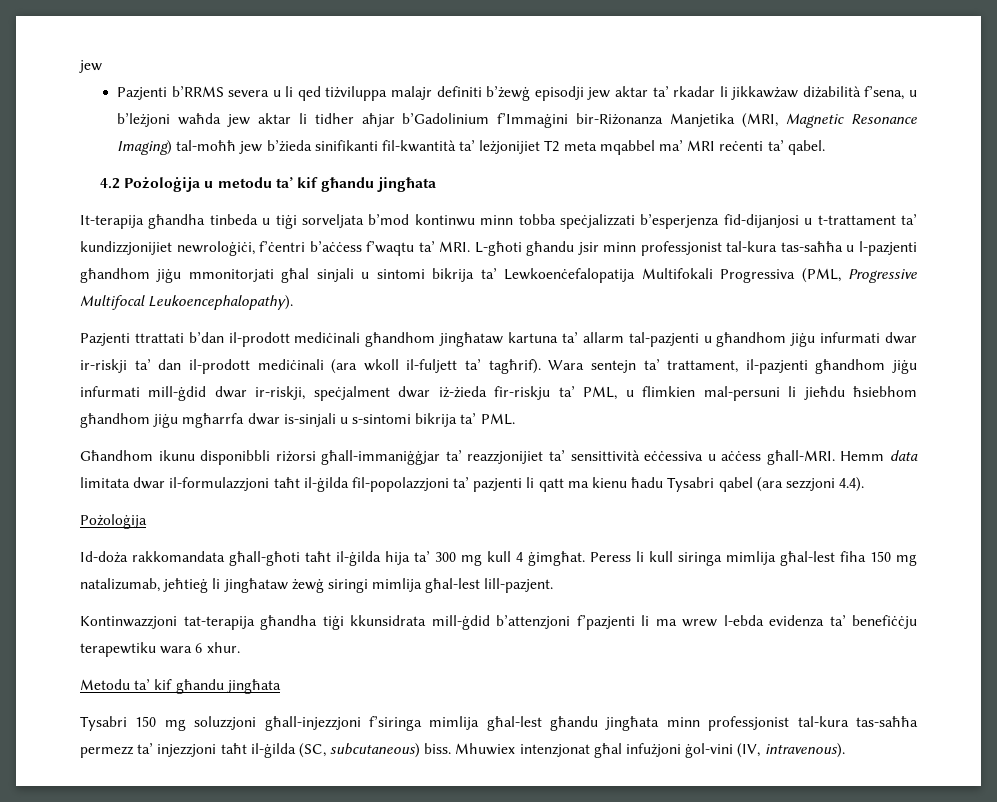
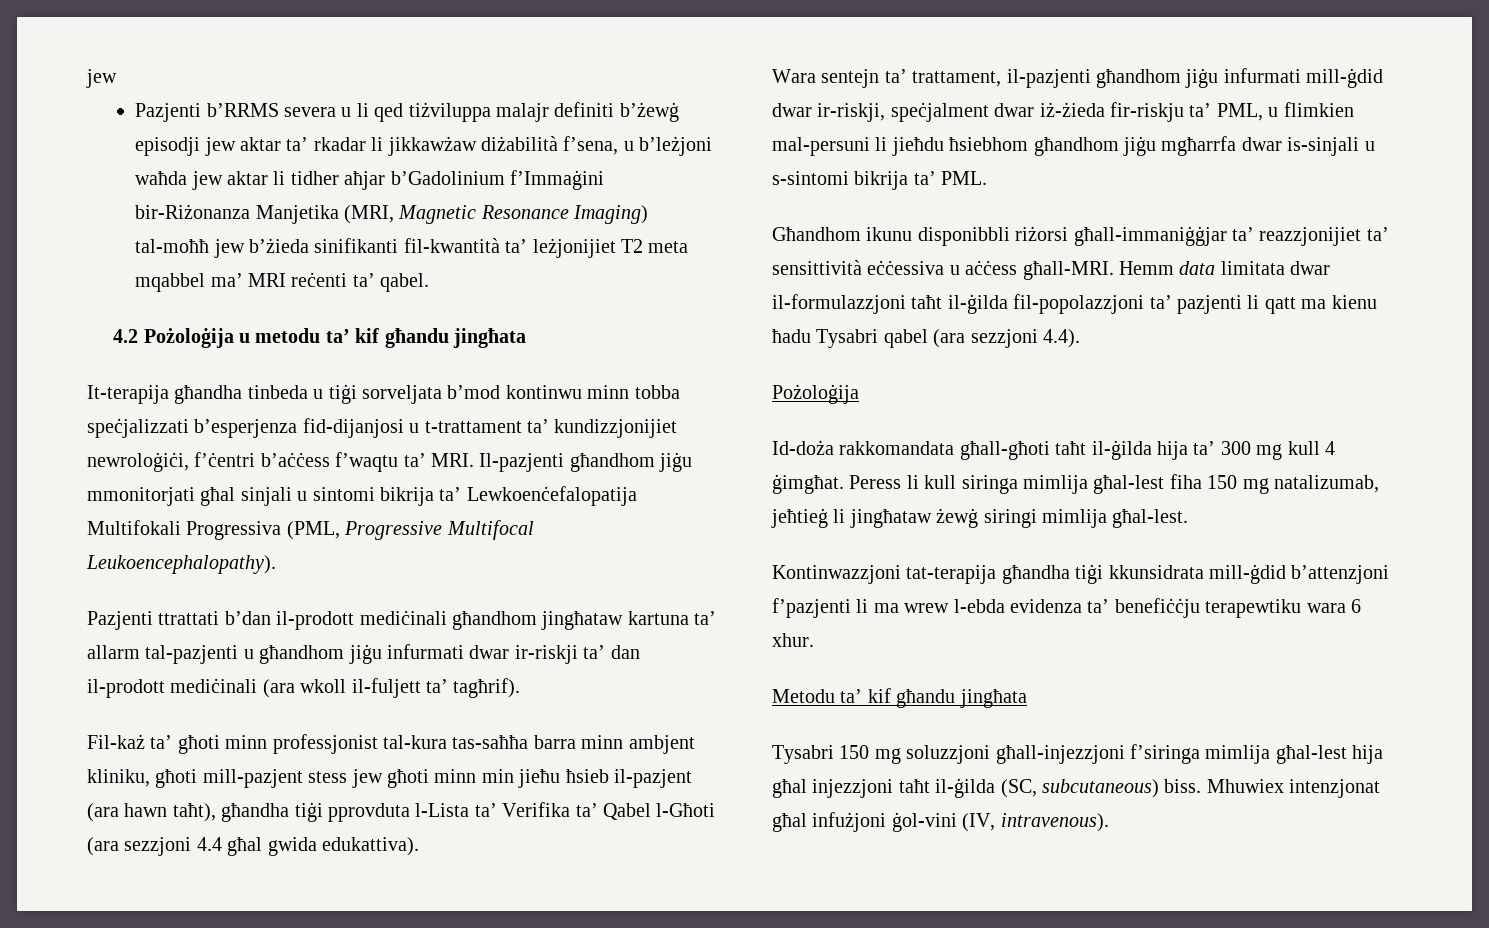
[474,241,917,256] L-għoti għandu jsir minn professjonist tal-kura tas-saħħa u l-pazjenti -> [479,453,565,472] Il-pazjenti
(541, 366) none -> [87,734,695,754] [87,769,692,788] [87,802,716,822] [87,837,419,856] // Fil-każ ta’ għoti minn professjonist tal-kura tas-saħħa barra minn ambjent kliniku, għoti mill-pazjent stess jew għoti minn min jieħu ħsieb il-pazjent (ara hawn taħt), għandha tiġi pprovduta l-Lista ta’ Verifika ta’ Qabel l-Għoti (ara sezzjoni 4.4 għal gwida edukattiva). //
[425,578,554,593] għal-lest lill-pazjent. -> [1112,509,1189,528] għal-lest.
[550,716,918,731] [80,743,154,758] għandu jingħata minn professjonist tal-kura tas-saħħa permezz ta’ -> [1352,745,1384,764] [772,779,807,798] hija għal

